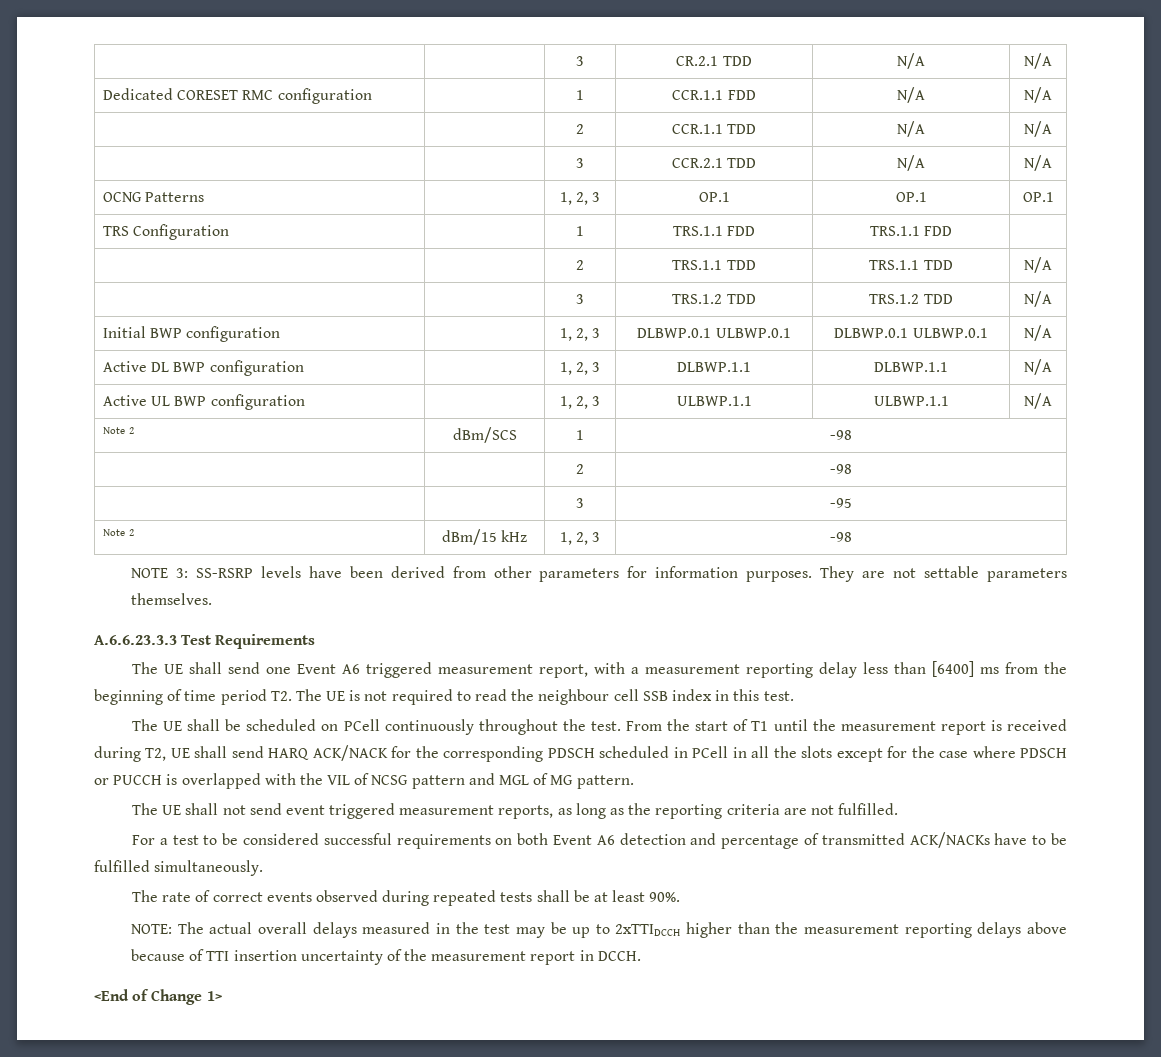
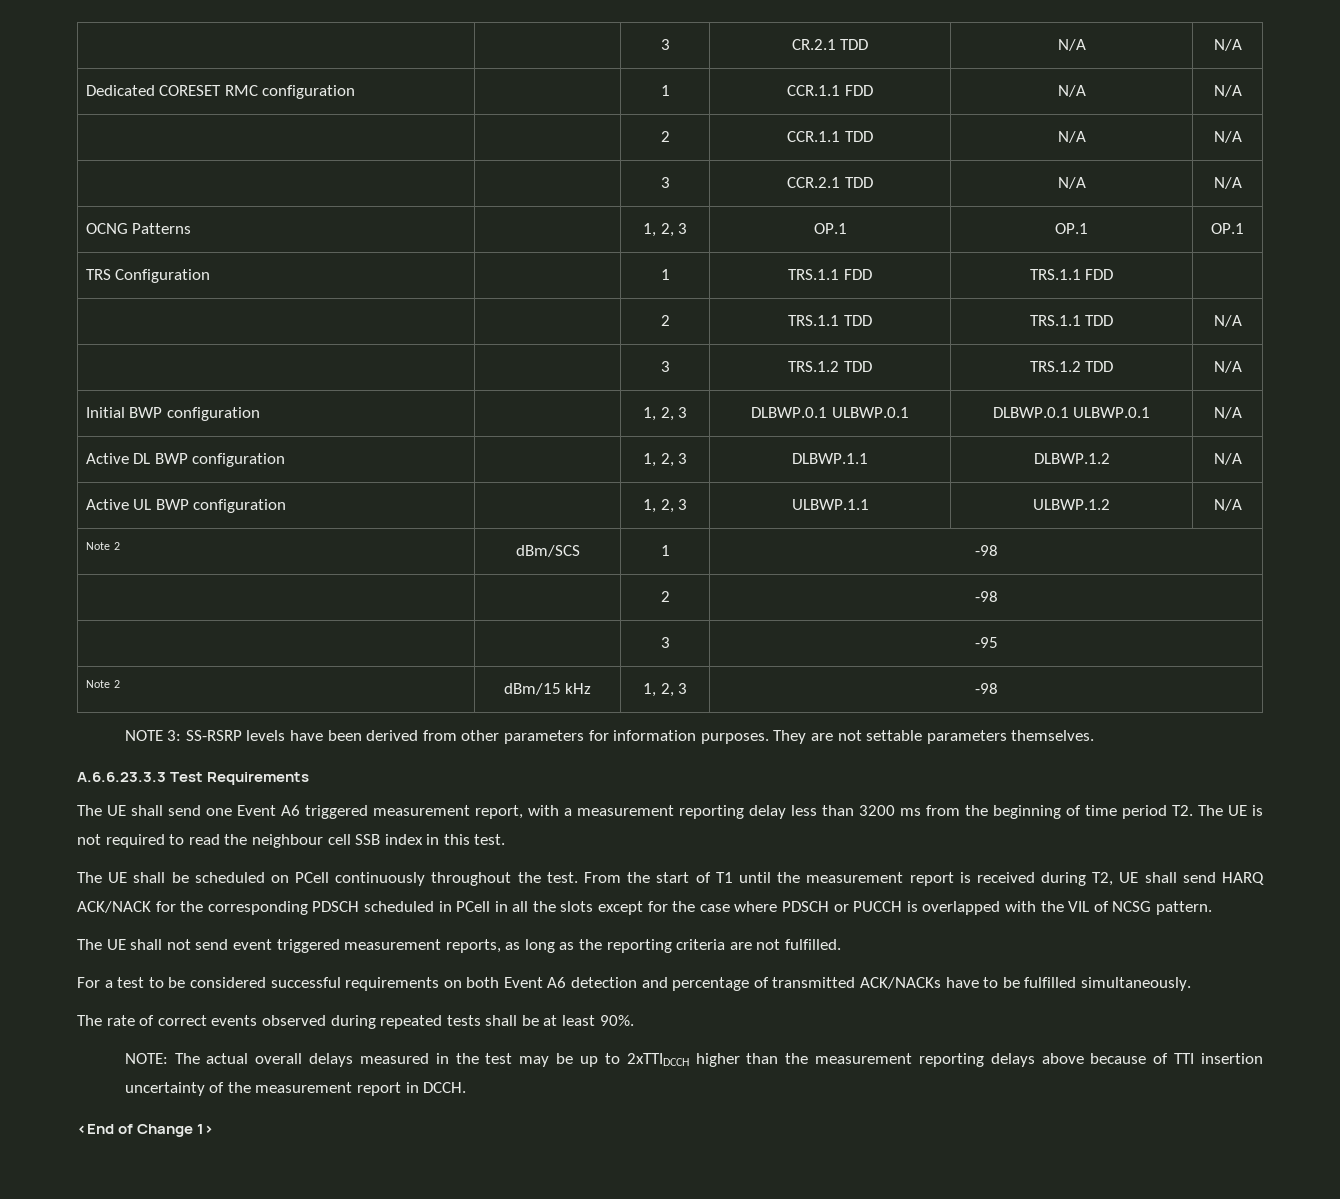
[874,362,948,372] DLBWP.1.1 -> [1033,453,1110,464] DLBWP.1.2
[873,396,949,406] ULBWP.1.1 -> [1033,499,1110,510] ULBWP.1.2
[931,661,974,677] [6400] -> [859,805,895,816] 3200
[411,773,574,789] pattern and MGL of MG -> (1152, 906) none

